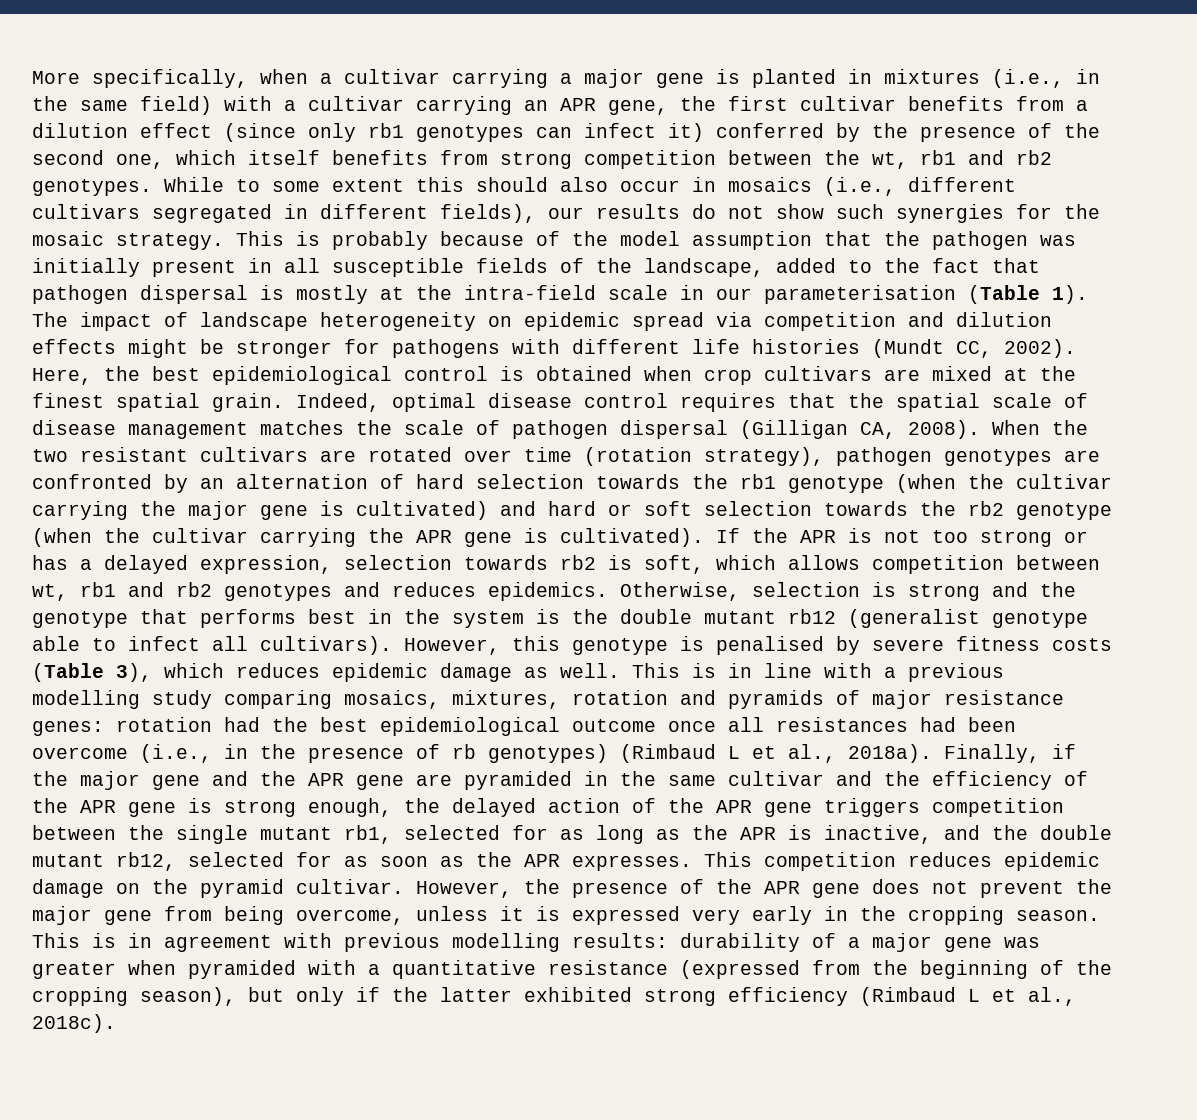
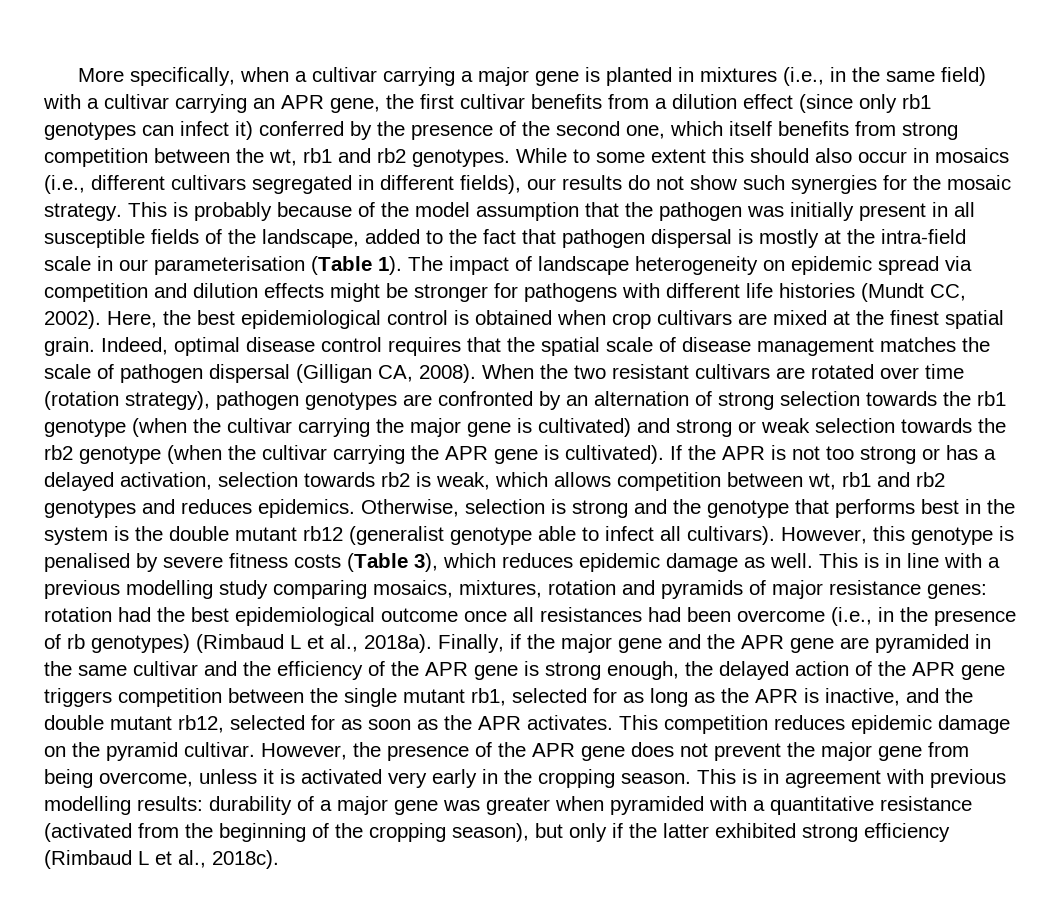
[416,474,464,489] hard -> [718,392,774,410] strong
[548,501,692,516] hard or soft -> [676,418,810,437] strong or weak
[200,555,332,574] expression, -> [120,472,212,490] activation,
[644,555,704,574] soft, -> [436,472,490,490] weak,
[572,855,692,871] expresses. -> [527,715,613,730] activates.
[572,906,680,925] expressed -> [301,769,382,784] activated
[680,960,800,979] (expressed -> [44,823,132,842] (activated

